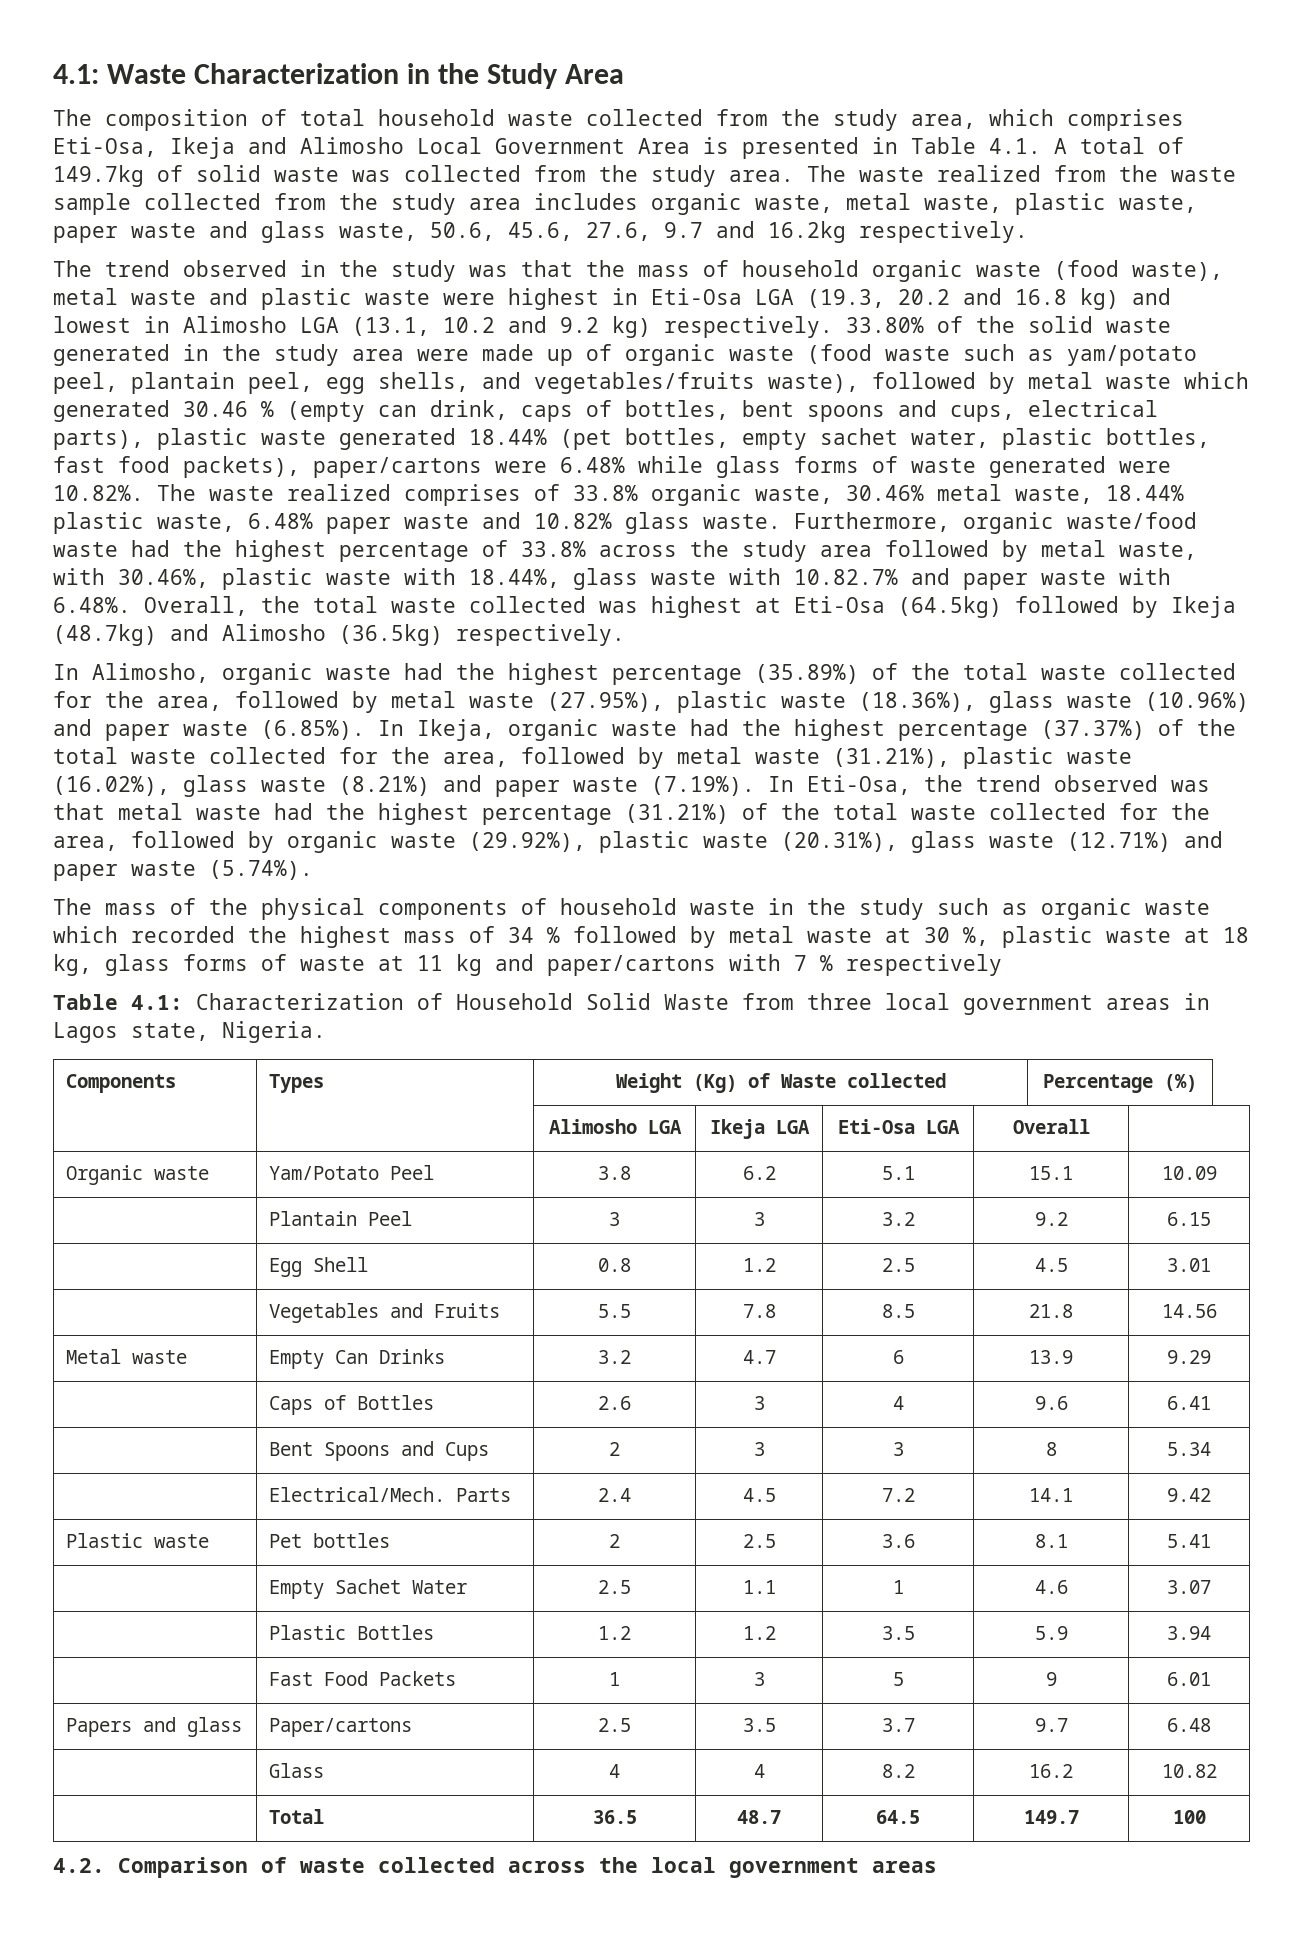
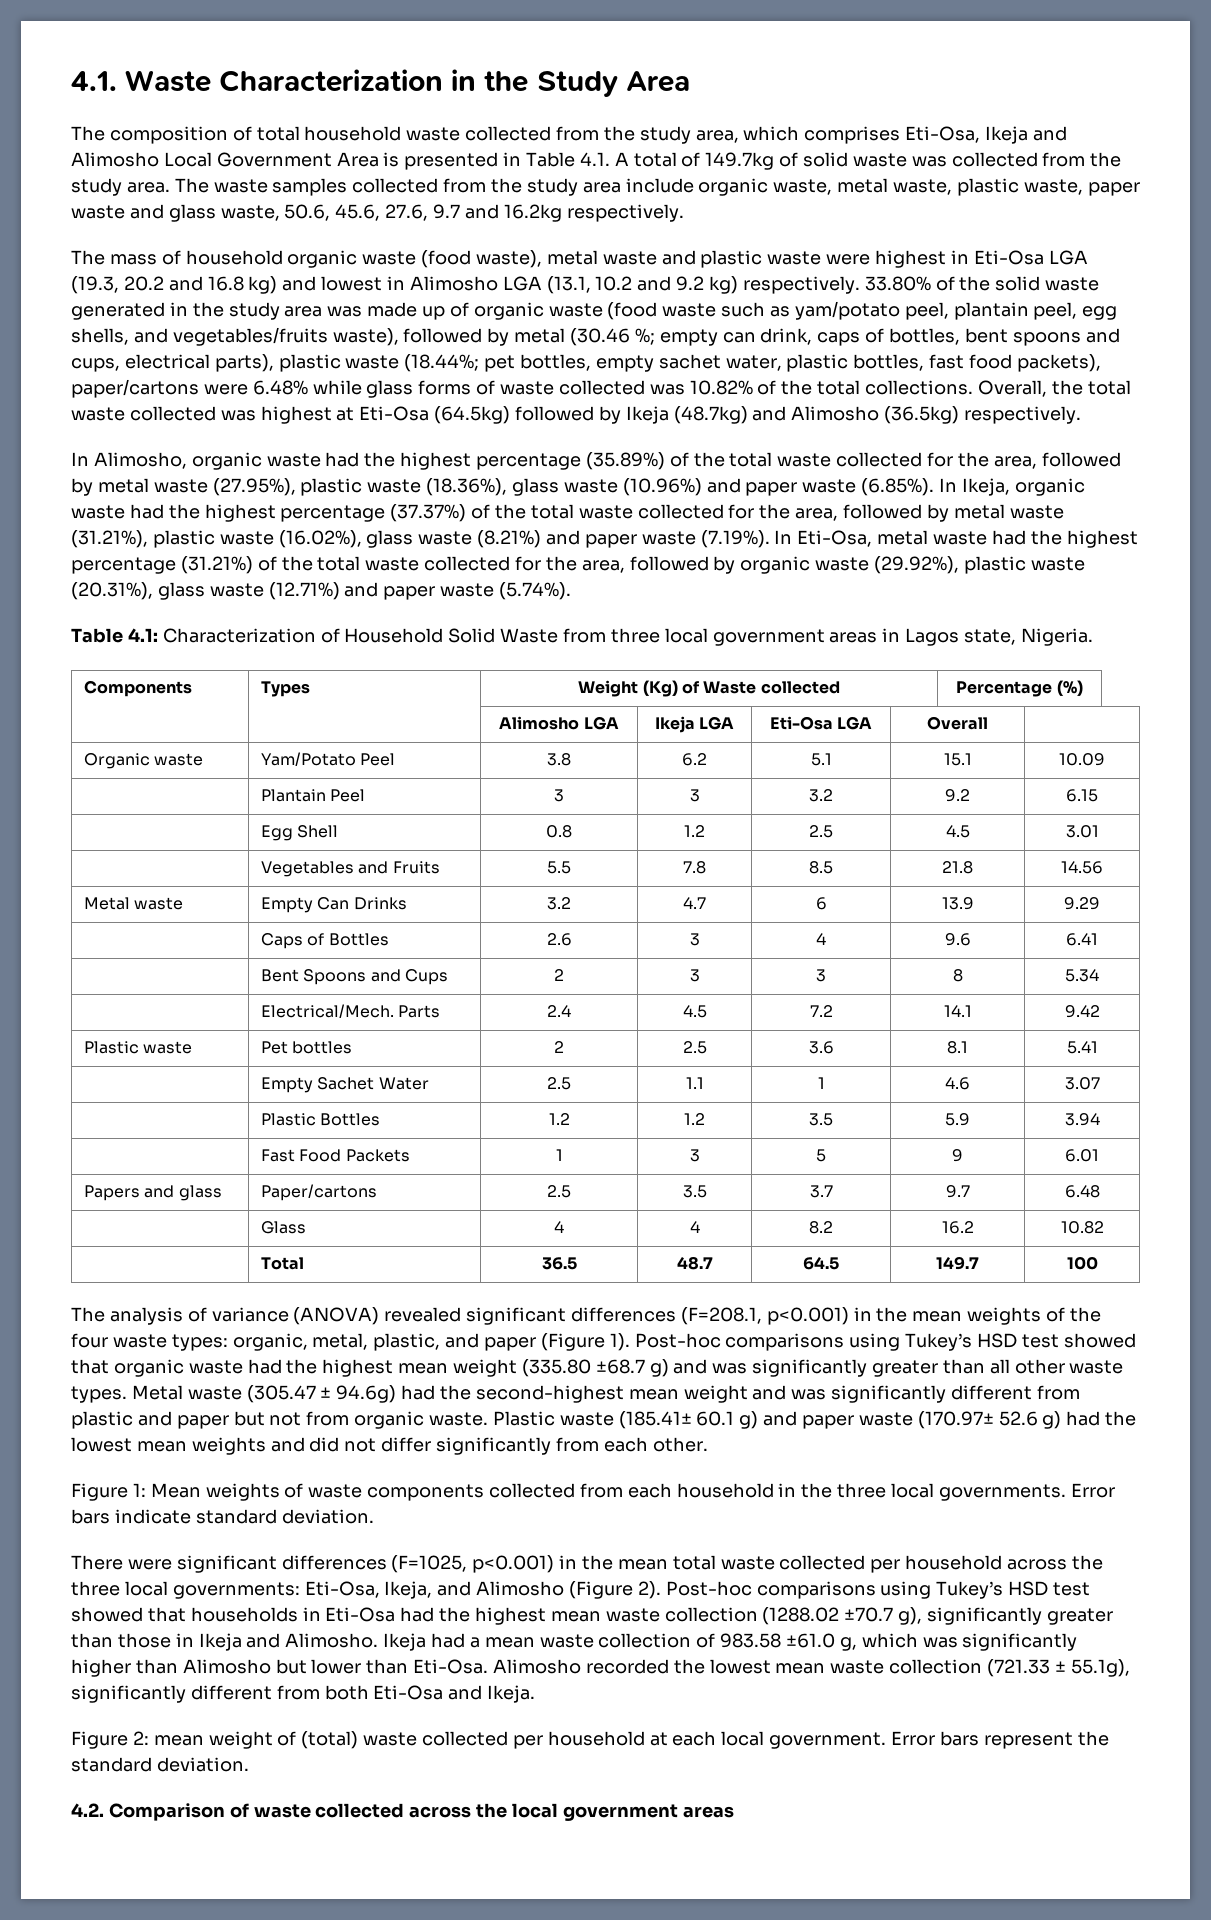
[53,64,99,84] 4.1: -> [71,71,117,91] 4.1.
[937,165,1236,182] [53,193,131,215] realized from the waste sample -> [272,178,348,196] samples
[534,193,638,210] includes -> [625,178,694,193] include
[105,260,625,282] trend observed in the study was that the -> (105, 257) none
[417,349,469,361] were -> [327,306,363,317] was
[1106,372,1249,389] [53,400,365,422] waste which generated 30.46 % (empty -> [570,328,718,346] (30.46 %; empty
[339,428,612,450] generated 18.44% (pet -> [404,354,516,372] (18.44%; pet
[989,456,1171,478] [53,484,1184,506] [53,512,1197,534] [53,540,1197,562] [53,568,1171,590] [53,597,131,613] generated were 10.82%. The waste realized comprises of 33.8% organic waste, 30.46% metal waste, 18.44% plastic waste, 6.48% paper waste and 10.82% glass waste. Furthermore, organic waste/food waste had the highest percentage of 33.8% across the study area followed by metal waste, with 30.46%, plastic waste with 18.44%, glass waste with 10.82.7% and paper waste with 6.48%. -> [558,380,974,395] collected was 10.82% of the total collections.
[924,775,1210,792] [53,803,105,820] the trend observed was that -> (873, 538) none
[53,898,1210,920] [53,926,1249,948] [53,954,1002,976] // The mass of the physical components of household waste in the study such as organic waste which recorded the highest mass of 34 % followed by metal waste at 30 %, plastic waste at 18 kg, glass forms of waste at 11 kg and paper/cartons with 7 % respectively -> (572, 591) none
(1206, 1817) none -> [71,1307,1101,1325] [71,1333,1136,1351] [71,1359,1124,1377] [71,1385,1080,1403] [71,1411,1137,1429] [71,1437,708,1455] [71,1483,1115,1501] [71,1509,374,1524] [71,1555,1103,1573] [71,1581,1091,1599] [71,1607,1113,1625] [71,1633,1078,1651] [71,1659,1130,1677] [71,1685,536,1703] [71,1731,1109,1749] [71,1757,249,1772] // The analysis of variance (ANOVA) revealed significant differences (F=208.1, p<0.001) in the mean weights of the four waste types: organic, metal, plastic, and paper (Figure 1). Post-hoc comparisons using Tukey’s HSD test showed that organic waste had the highest mean weight (335.80 ±68.7 g) and was significantly greater than all other waste types. Metal waste (305.47 ± 94.6g) had the second-highest mean weight and was significantly different from plastic and paper but not from organic waste. Plastic waste (185.41± 60.1 g) and paper waste (170.97± 52.6 g) had the lowest mean weights and did not differ significantly from each other. // Figure 1: Mean weights of waste components collected from each household in the three local governments. Error bars indicate standard deviation. // There were significant differences (F=1025, p<0.001) in the mean total waste collected per household across the three local governments: Eti-Osa, Ikeja, and Alimosho (Figure 2). Post-hoc comparisons using Tukey’s HSD test showed that households in Eti-Osa had the highest mean waste collection (1288.02 ±70.7 g), significantly greater than those in Ikeja and Alimosho. Ikeja had a mean waste collection of 983.58 ±61.0 g, which was significantly higher than Alimosho but lower than Eti-Osa. Alimosho recorded the lowest mean waste collection (721.33 ± 55.1g), significantly different from both Eti-Osa and Ikeja. // Figure 2: mean weight of (total) waste collected per household at each local government. Error bars represent the standard deviation.

